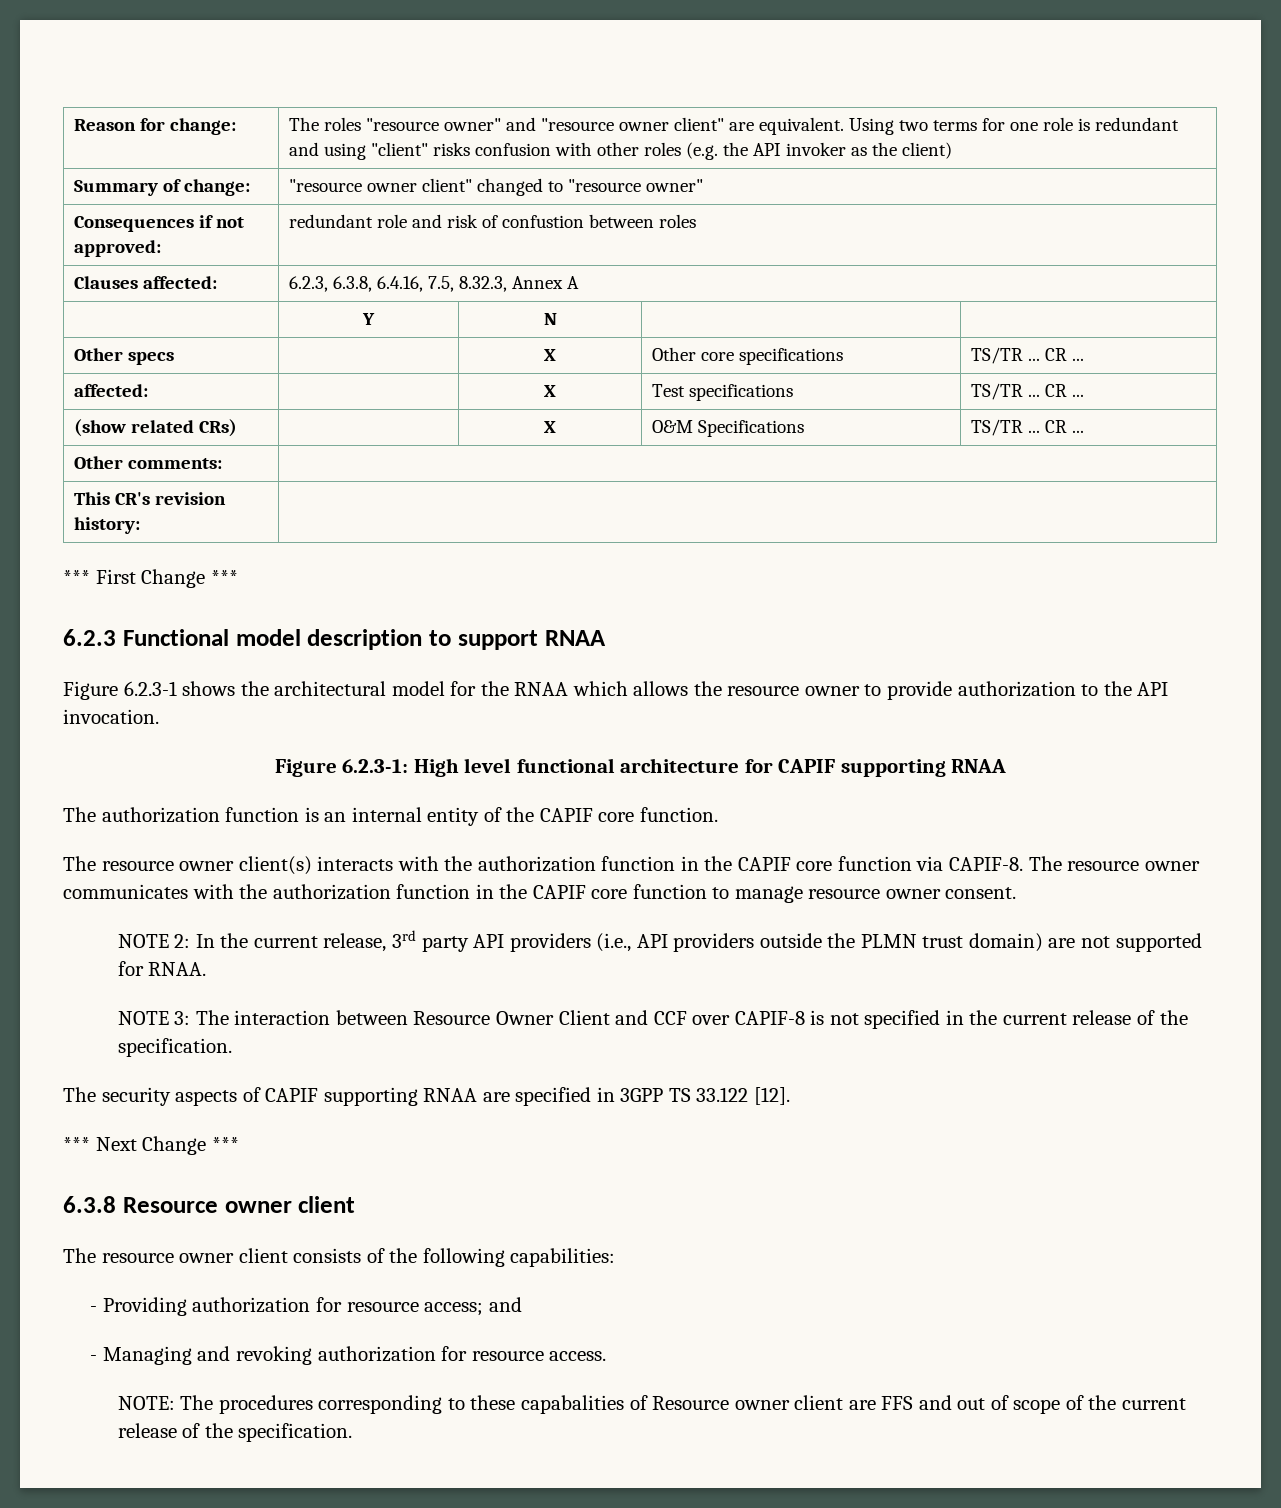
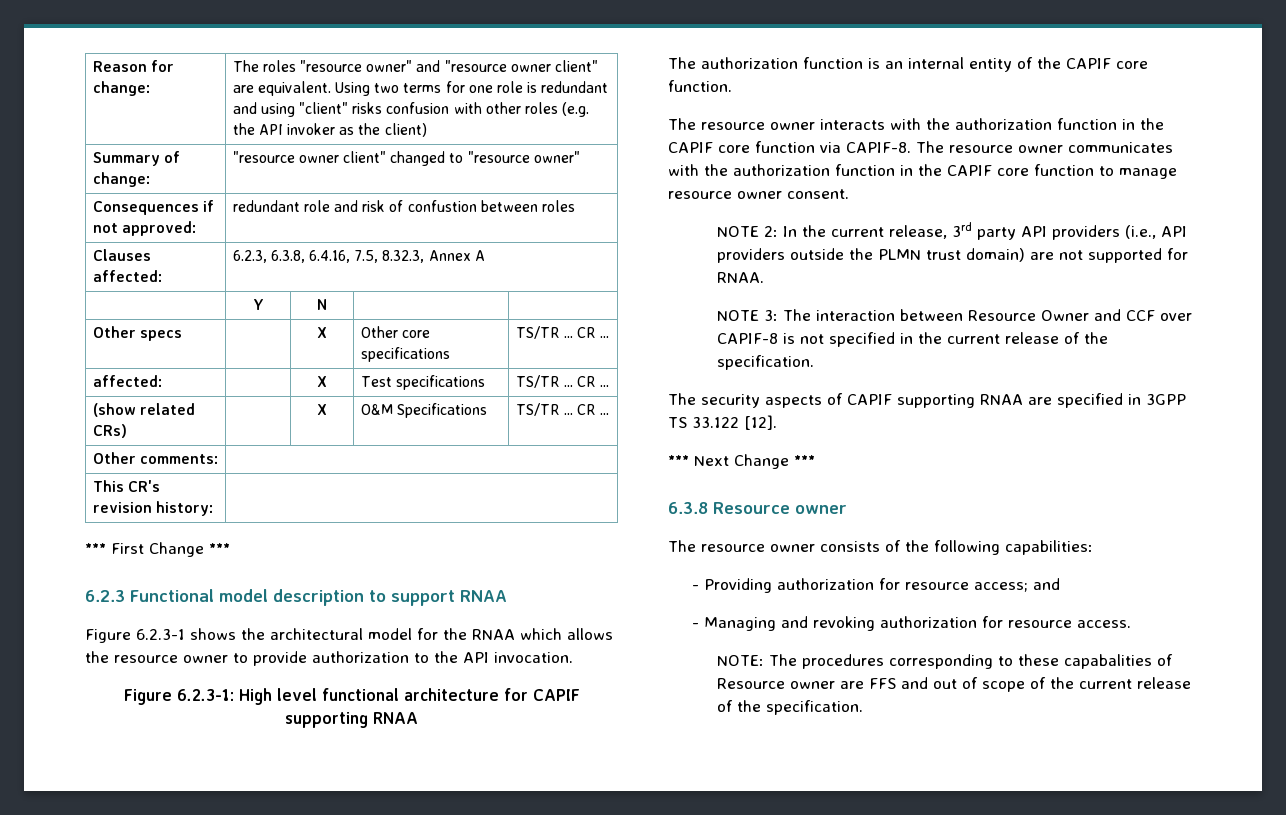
[238,856,312,875] client(s) -> (815, 126) none
[558,1010,610,1025] Client -> (1089, 315) none
[298,1196,356,1213] [63,1248,288,1263] client // The resource owner client -> [668,540,815,552] // The resource owner
[794,1395,844,1410] client -> (835, 685) none

